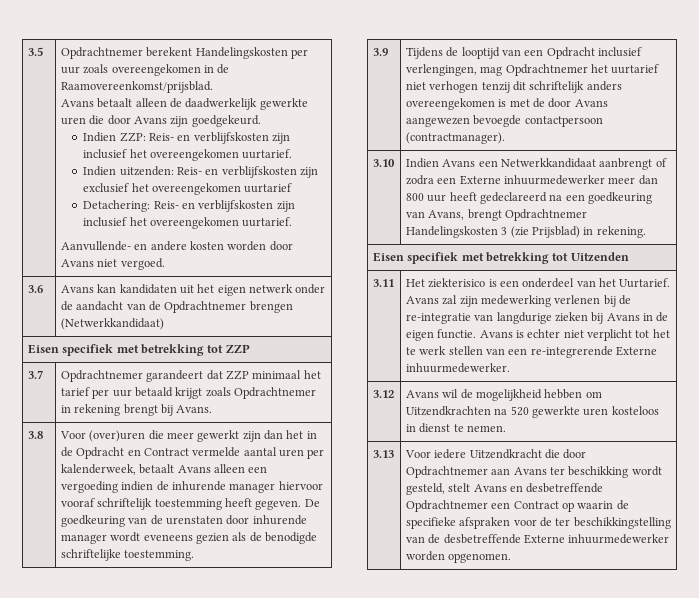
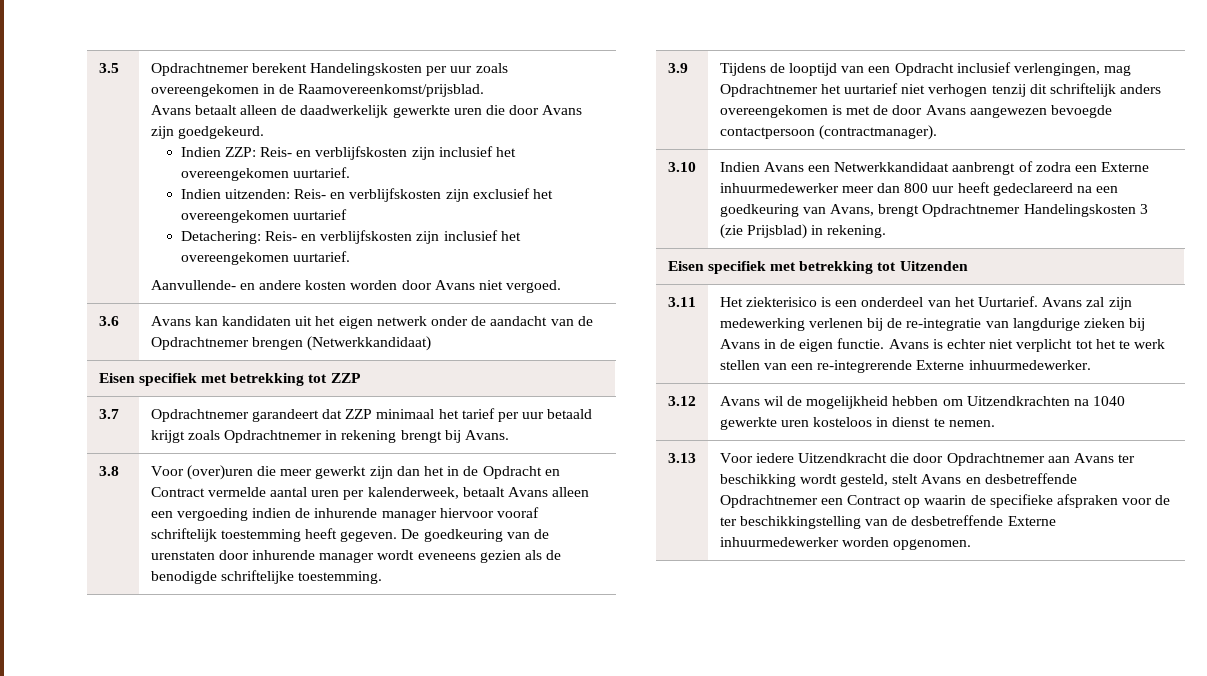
[510,406,529,416] 520 -> [1093,396,1126,406] 1040

